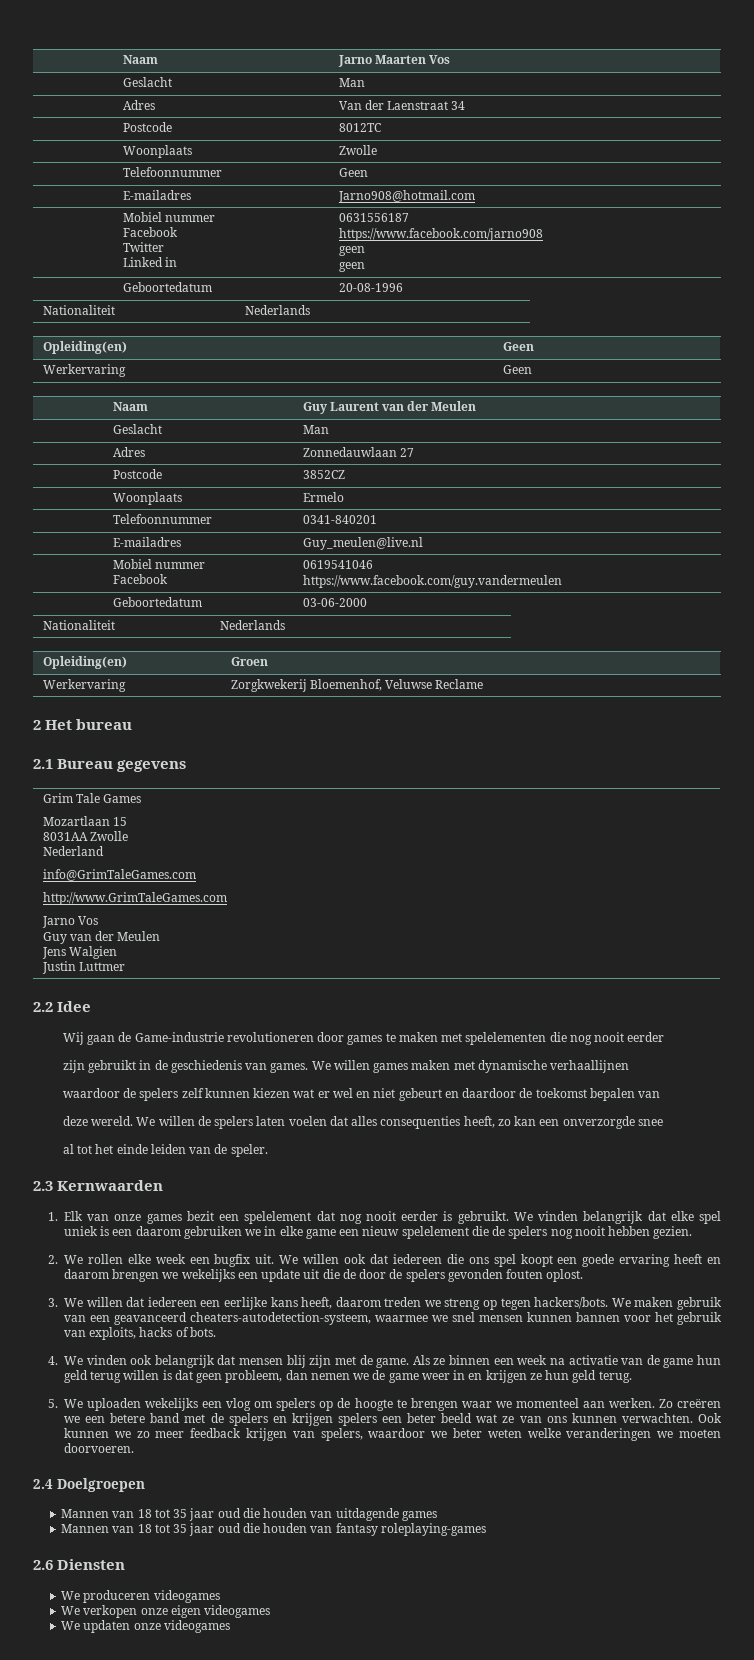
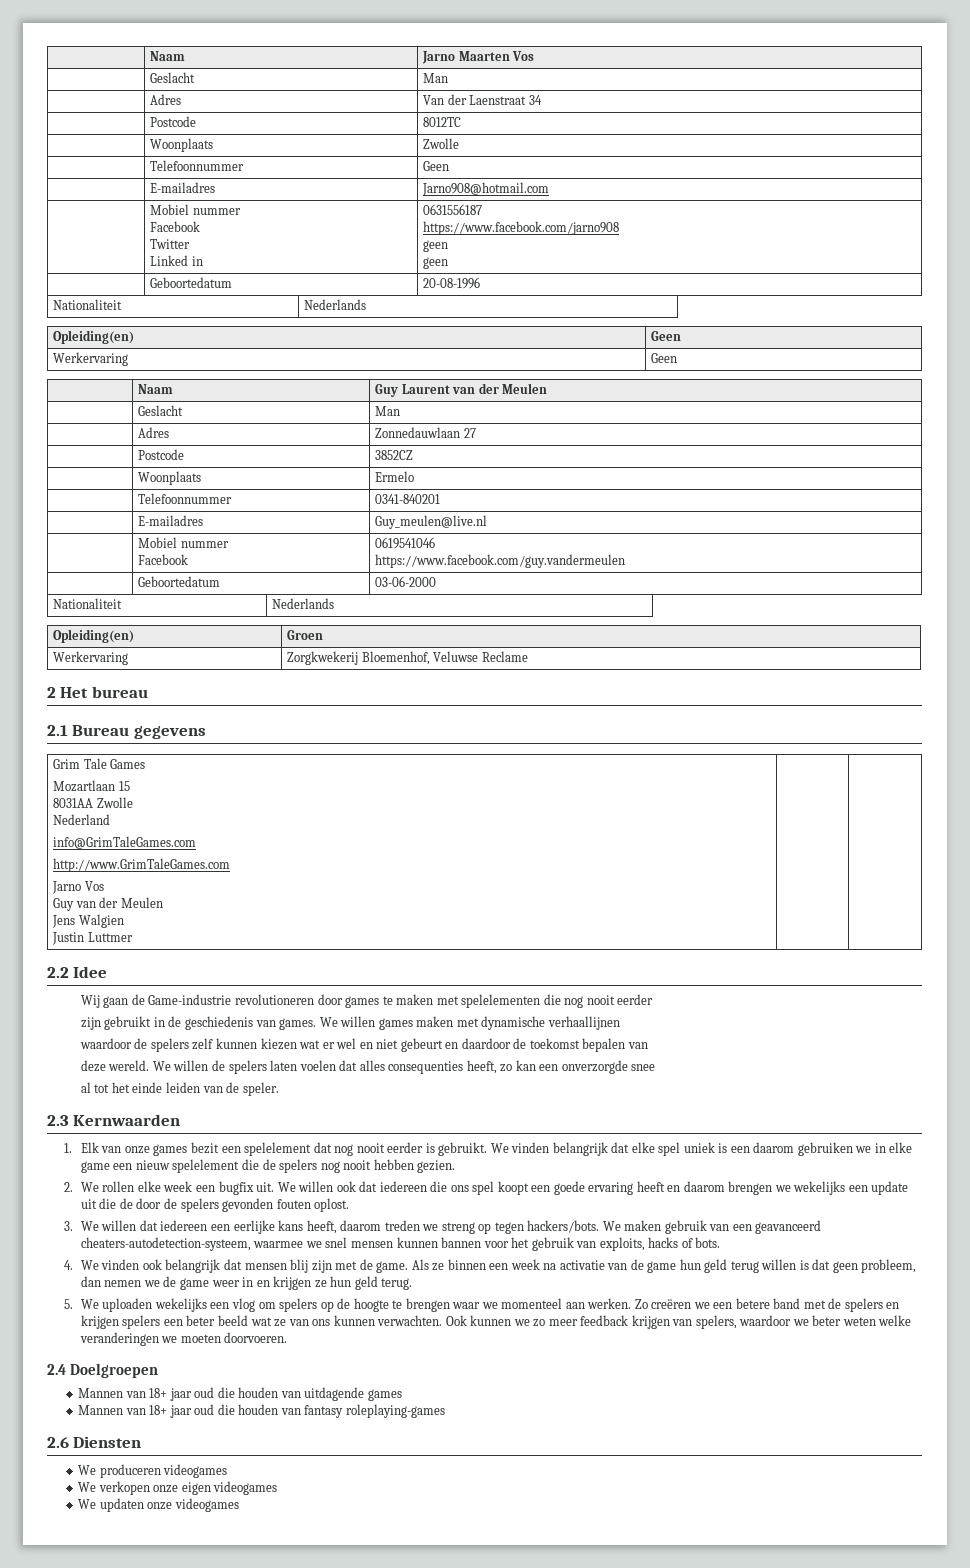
[137,1509,188,1518] 18 tot 35 -> [149,1388,168,1398] 18+
[137,1524,188,1533] 18 tot 35 -> [149,1405,168,1415] 18+

